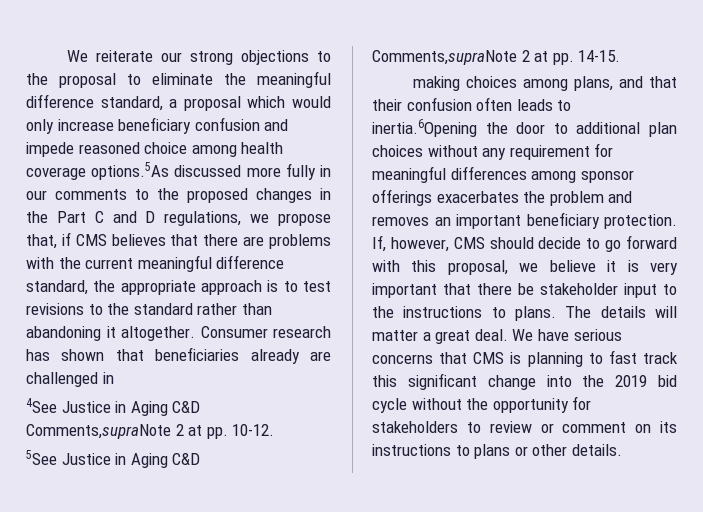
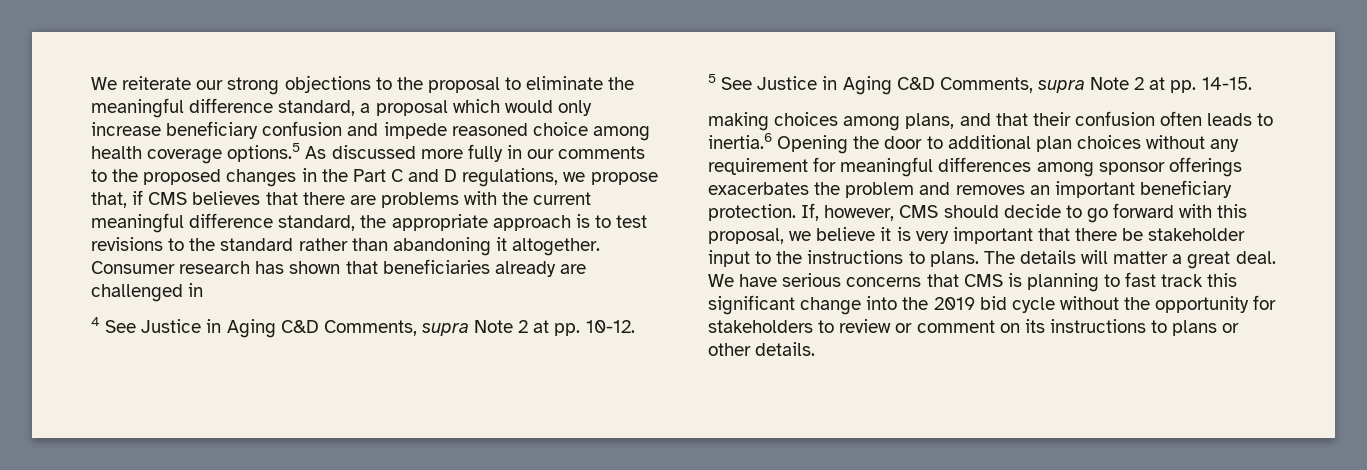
[91,162,170,180] options.5As -> [227,143,327,162] options.5 As
[26,398,201,416] [26,424,171,439] 4See Justice in Aging C&D Comments,supraNote -> [91,317,514,338] 4 See Justice in Aging C&D Comments, supra Note
[26,450,201,468] [372,50,517,65] 5See Justice in Aging C&D Comments,supraNote -> [708,74,1130,95] 5 See Justice in Aging C&D Comments, supra Note
[372,119,477,137] inertia.6Opening -> [708,133,849,154] inertia.6 Opening

